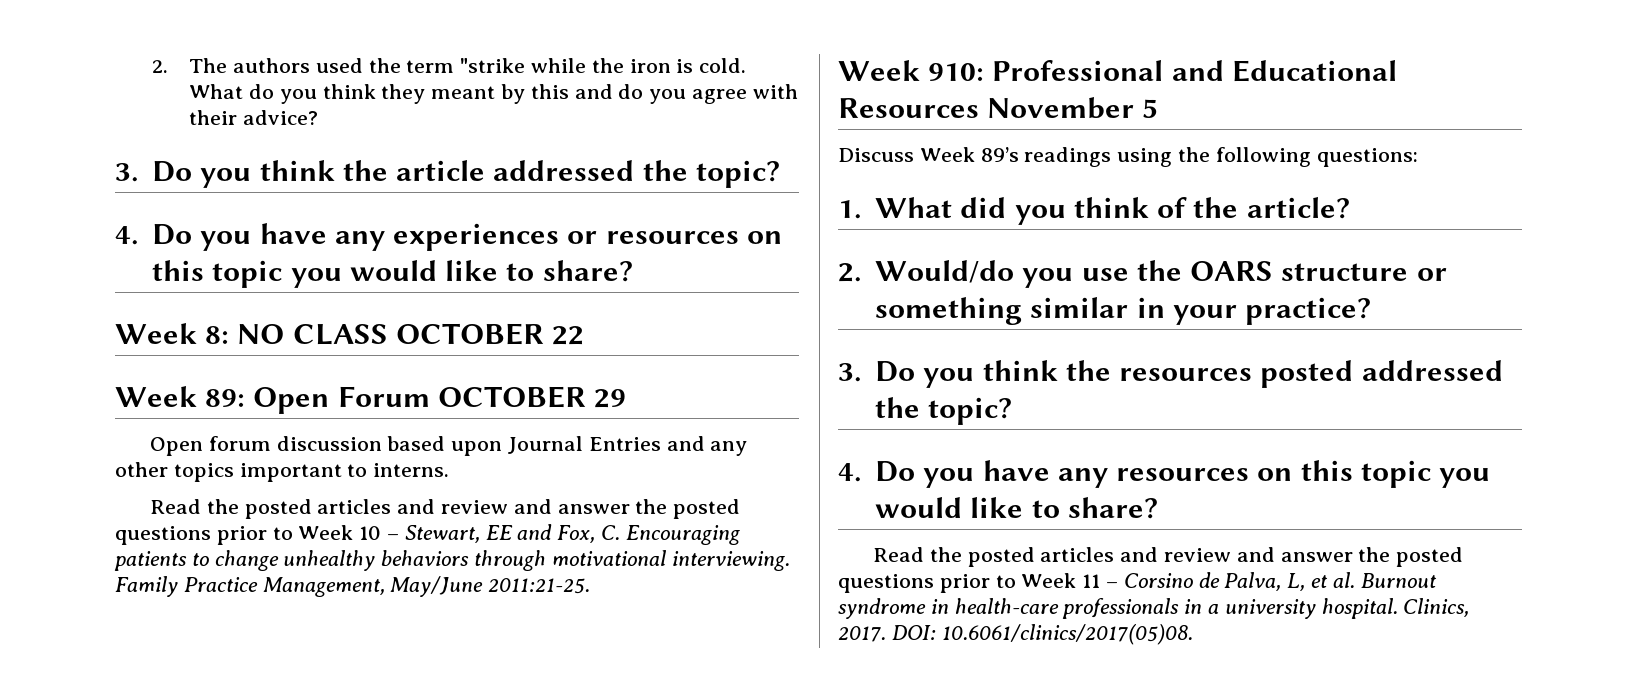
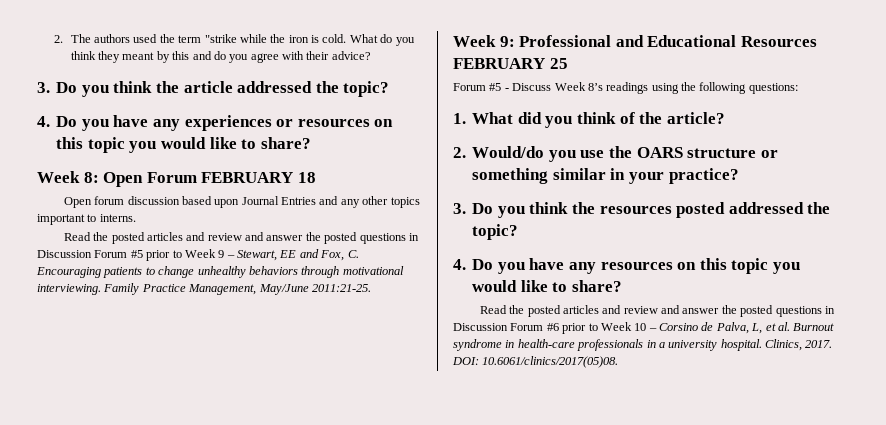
[237,323,585,345] [115,386,627,414] NO CLASS OCTOBER 22 // Week 89: Open Forum OCTOBER 29 -> [103,172,316,187] Open Forum FEBRUARY 18
[216,525,382,545] prior to Week 10 -> [408,233,419,241] [37,249,225,261] in Discussion Forum #5 prior to Week 9
[928,63,985,81] 910: -> [499,36,515,47] 9:
[987,97,1159,119] November 5 // -> [453,58,568,69] [453,83,509,91] FEBRUARY 25 // Forum #5 -
[980,147,1019,162] 89’s -> [587,83,603,91] 8’s
[939,573,1101,593] prior to Week 11 -> [824,306,835,314] [453,322,647,334] in Discussion Forum #6 prior to Week 10

